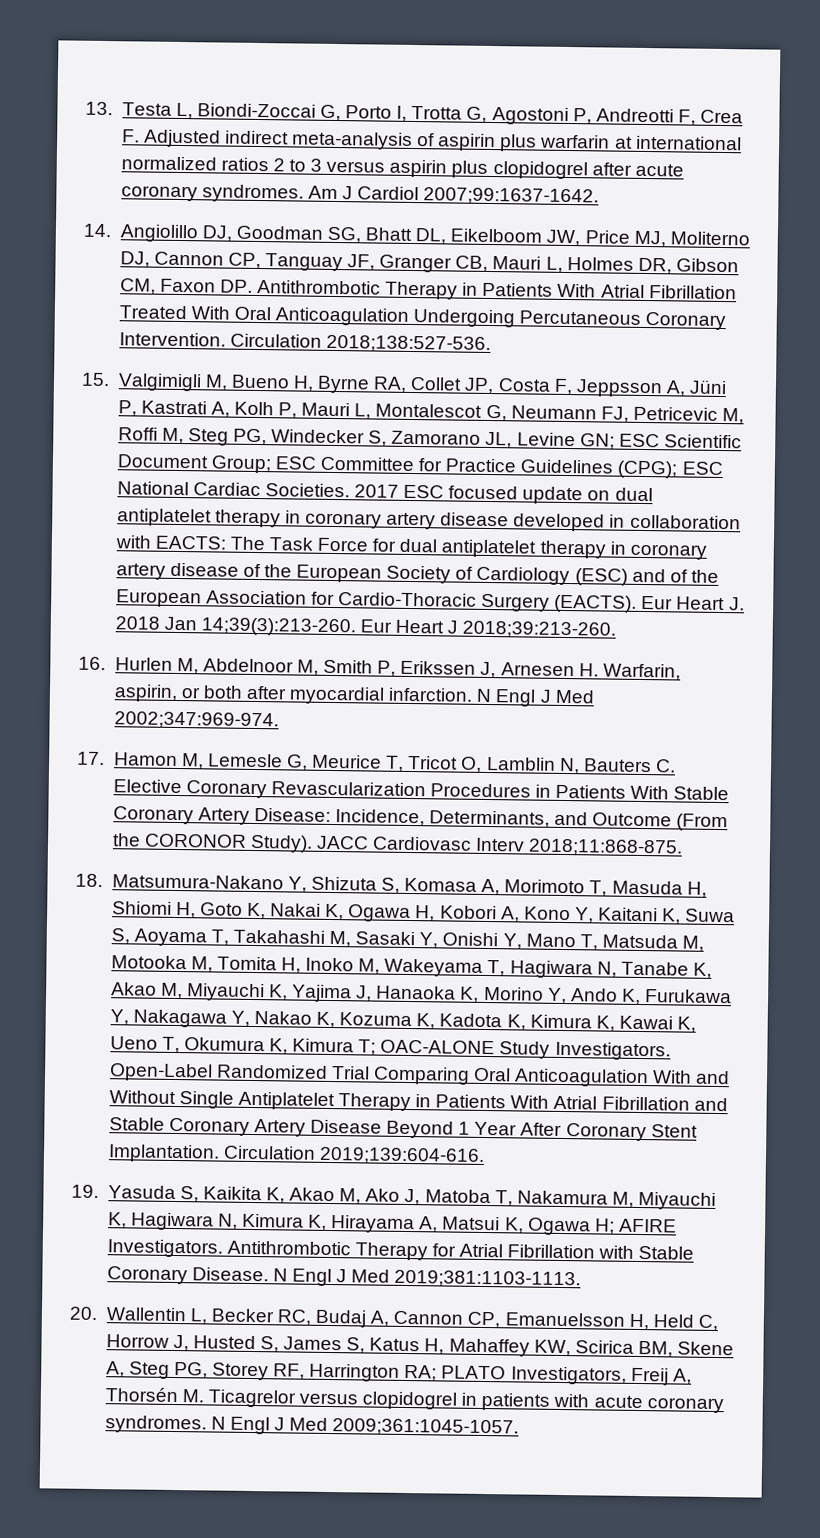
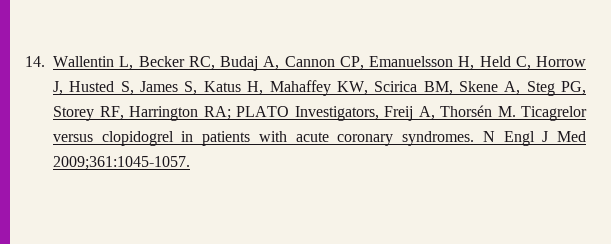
[85,101,744,126] [121,129,742,152] [120,156,684,180] [120,184,600,206] [83,223,750,248] [119,251,739,275] [119,278,737,300] [118,305,727,331] [118,332,491,354] [81,372,728,398] [117,400,745,425] [117,427,742,450] [116,454,723,479] [116,481,653,505] [116,508,741,532] [114,535,707,560] [115,562,719,586] [115,589,745,613] [114,616,617,639] [78,656,681,681] [113,684,595,707] [113,711,279,730] [77,751,676,775] [112,779,730,801] [112,806,729,832] [111,833,684,857] [75,873,707,898] [111,901,736,925] [110,928,705,952] [110,955,712,979] [110,982,733,1005] [109,1009,697,1033] [109,1036,671,1061] [108,1063,731,1088] [108,1090,728,1112] [108,1117,698,1142] [107,1144,485,1165] [71,1184,717,1210] [107,1212,677,1236] [106,1239,695,1261] [106,1266,582,1289] [69,1306,98,1321] 13. Testa L, Biondi-Zoccai G, Porto I, Trotta G, Agostoni P, Andreotti F, Crea F. Adjusted indirect meta-analysis of aspirin plus warfarin at international normalized ratios 2 to 3 versus aspirin plus clopidogrel after acute coronary syndromes. Am J Cardiol 2007;99:1637-1642. // 14. Angiolillo DJ, Goodman SG, Bhatt DL, Eikelboom JW, Price MJ, Moliterno DJ, Cannon CP, Tanguay JF, Granger CB, Mauri L, Holmes DR, Gibson CM, Faxon DP. Antithrombotic Therapy in Patients With Atrial Fibrillation Treated With Oral Anticoagulation Undergoing Percutaneous Coronary Intervention. Circulation 2018;138:527-536. // 15. Valgimigli M, Bueno H, Byrne RA, Collet JP, Costa F, Jeppsson A, Jüni P, Kastrati A, Kolh P, Mauri L, Montalescot G, Neumann FJ, Petricevic M, Roffi M, Steg PG, Windecker S, Zamorano JL, Levine GN; ESC Scientific Document Group; ESC Committee for Practice Guidelines (CPG); ESC National Cardiac Societies. 2017 ESC focused update on dual antiplatelet therapy in coronary artery disease developed in collaboration with EACTS: The Task Force for dual antiplatelet therapy in coronary artery disease of the European Society of Cardiology (ESC) and of the European Association for Cardio-Thoracic Surgery (EACTS). Eur Heart J. 2018 Jan 14;39(3):213-260. Eur Heart J 2018;39:213-260. // 16. Hurlen M, Abdelnoor M, Smith P, Erikssen J, Arnesen H. Warfarin, aspirin, or both after myocardial infarction. N Engl J Med 2002;347:969-974. // 17. Hamon M, Lemesle G, Meurice T, Tricot O, Lamblin N, Bauters C. Elective Coronary Revascularization Procedures in Patients With Stable Coronary Artery Disease: Incidence, Determinants, and Outcome (From the CORONOR Study). JACC Cardiovasc Interv 2018;11:868-875. // 18. Matsumura-Nakano Y, Shizuta S, Komasa A, Morimoto T, Masuda H, Shiomi H, Goto K, Nakai K, Ogawa H, Kobori A, Kono Y, Kaitani K, Suwa S, Aoyama T, Takahashi M, Sasaki Y, Onishi Y, Mano T, Matsuda M, Motooka M, Tomita H, Inoko M, Wakeyama T, Hagiwara N, Tanabe K, Akao M, Miyauchi K, Yajima J, Hanaoka K, Morino Y, Ando K, Furukawa Y, Nakagawa Y, Nakao K, Kozuma K, Kadota K, Kimura K, Kawai K, Ueno T, Okumura K, Kimura T; OAC-ALONE Study Investigators. Open-Label Randomized Trial Comparing Oral Anticoagulation With and Without Single Antiplatelet Therapy in Patients With Atrial Fibrillation and Stable Coronary Artery Disease Beyond 1 Year After Coronary Stent Implantation. Circulation 2019;139:604-616. // 19. Yasuda S, Kaikita K, Akao M, Ako J, Matoba T, Nakamura M, Miyauchi K, Hagiwara N, Kimura K, Hirayama A, Matsui K, Ogawa H; AFIRE Investigators. Antithrombotic Therapy for Atrial Fibrillation with Stable Coronary Disease. N Engl J Med 2019;381:1103-1113. // 20. -> [25,56,45,67] 14.

